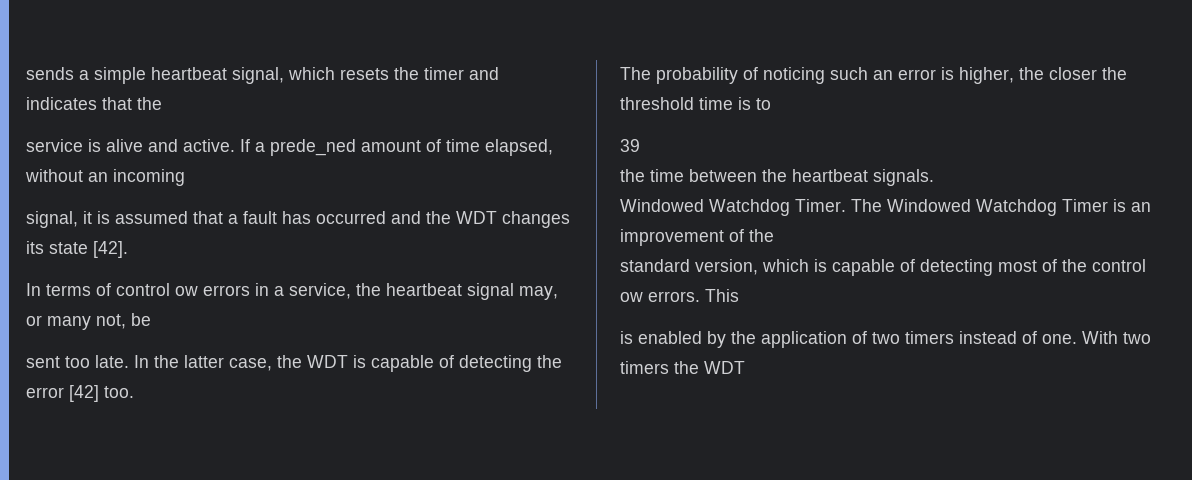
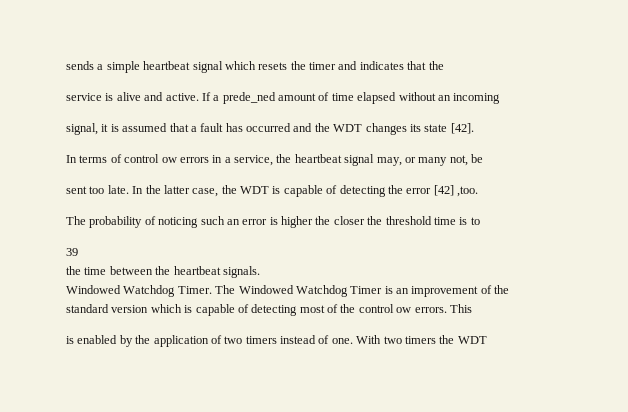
[232,67,284,84] signal, -> [192,61,223,73] signal
[485,139,553,156] elapsed, -> [357,92,397,104] elapsed
[104,386,134,398] too. -> [457,186,478,197] ,too.
[959,67,1014,84] higher, -> [281,216,313,228] higher
[695,259,758,275] version, -> [111,305,149,313] version

